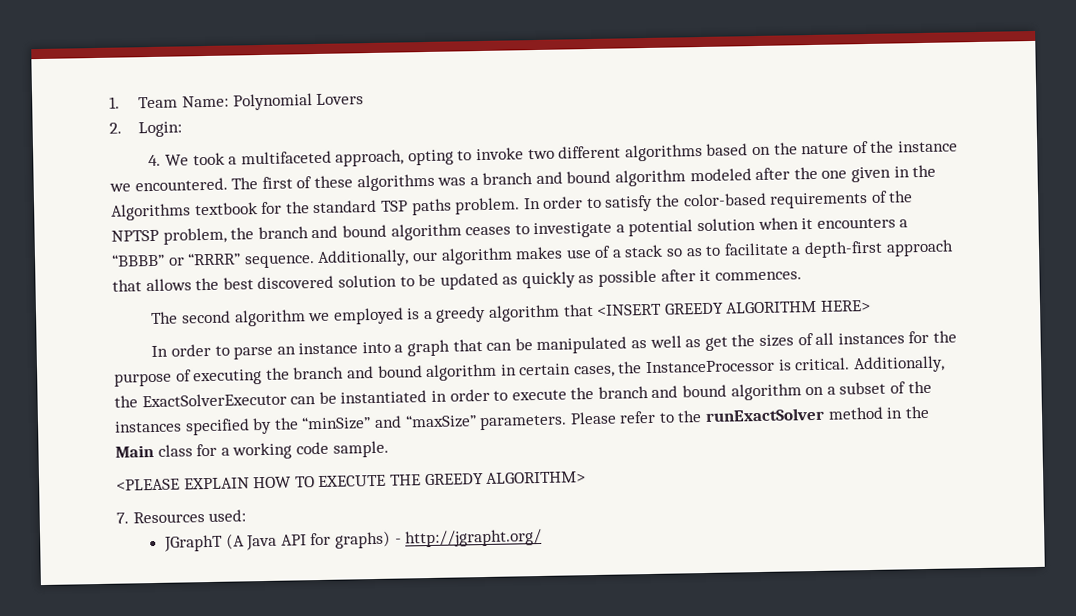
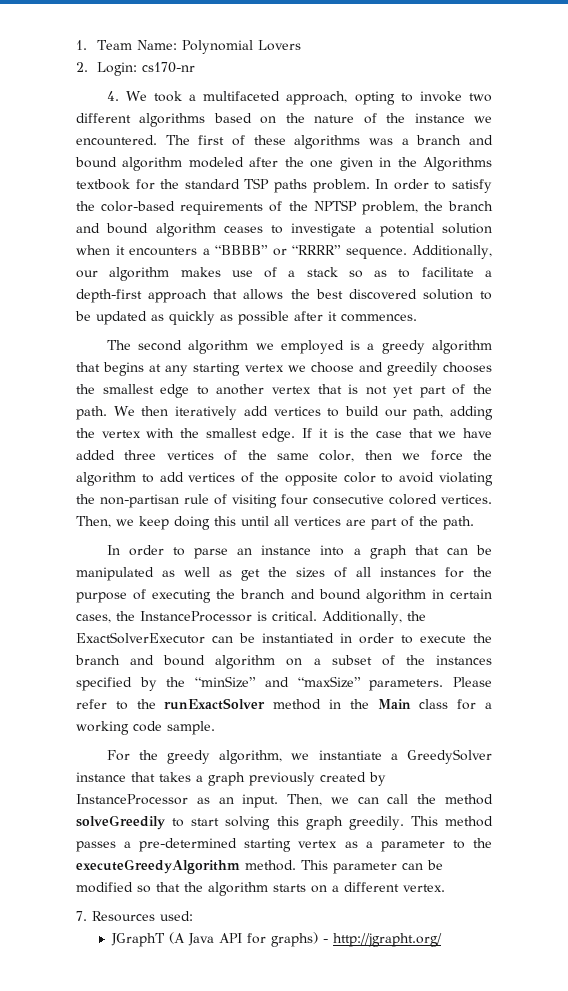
(183, 129) none -> [141,62,195,73] cs170-nr
[596,299,871,316] <INSERT GREEDY ALGORITHM HERE> -> [103,362,492,376] [76,384,492,398] [76,406,493,420] [76,428,492,442] [76,450,492,462] [76,472,494,486] [76,494,492,508] [76,516,474,530] begins at any starting vertex we choose and greedily chooses the smallest edge to another vertex that is not yet part of the path. We then iteratively add vertices to build our path, adding the vertex with the smallest edge. If it is the case that we have added three vertices of the same color, then we force the algorithm to add vertices of the opposite color to avoid violating the non-partisan rule of visiting four consecutive colored vertices. Then, we keep doing this until all vertices are part of the path.
[116,471,587,491] <PLEASE EXPLAIN HOW TO EXECUTE THE GREEDY ALGORITHM> -> [106,749,492,764] [76,772,386,786] [76,794,493,808] [76,815,493,830] [76,838,492,852] [76,859,443,874] [76,882,445,896] For the greedy algorithm, we instantiate a GreedySolver instance that takes a graph previously created by InstanceProcessor as an input. Then, we can call the method solveGreedily to start solving this graph greedily. This method passes a pre-determined starting vertex as a parameter to the executeGreedyAlgorithm method. This parameter can be modified so that the algorithm starts on a different vertex.

